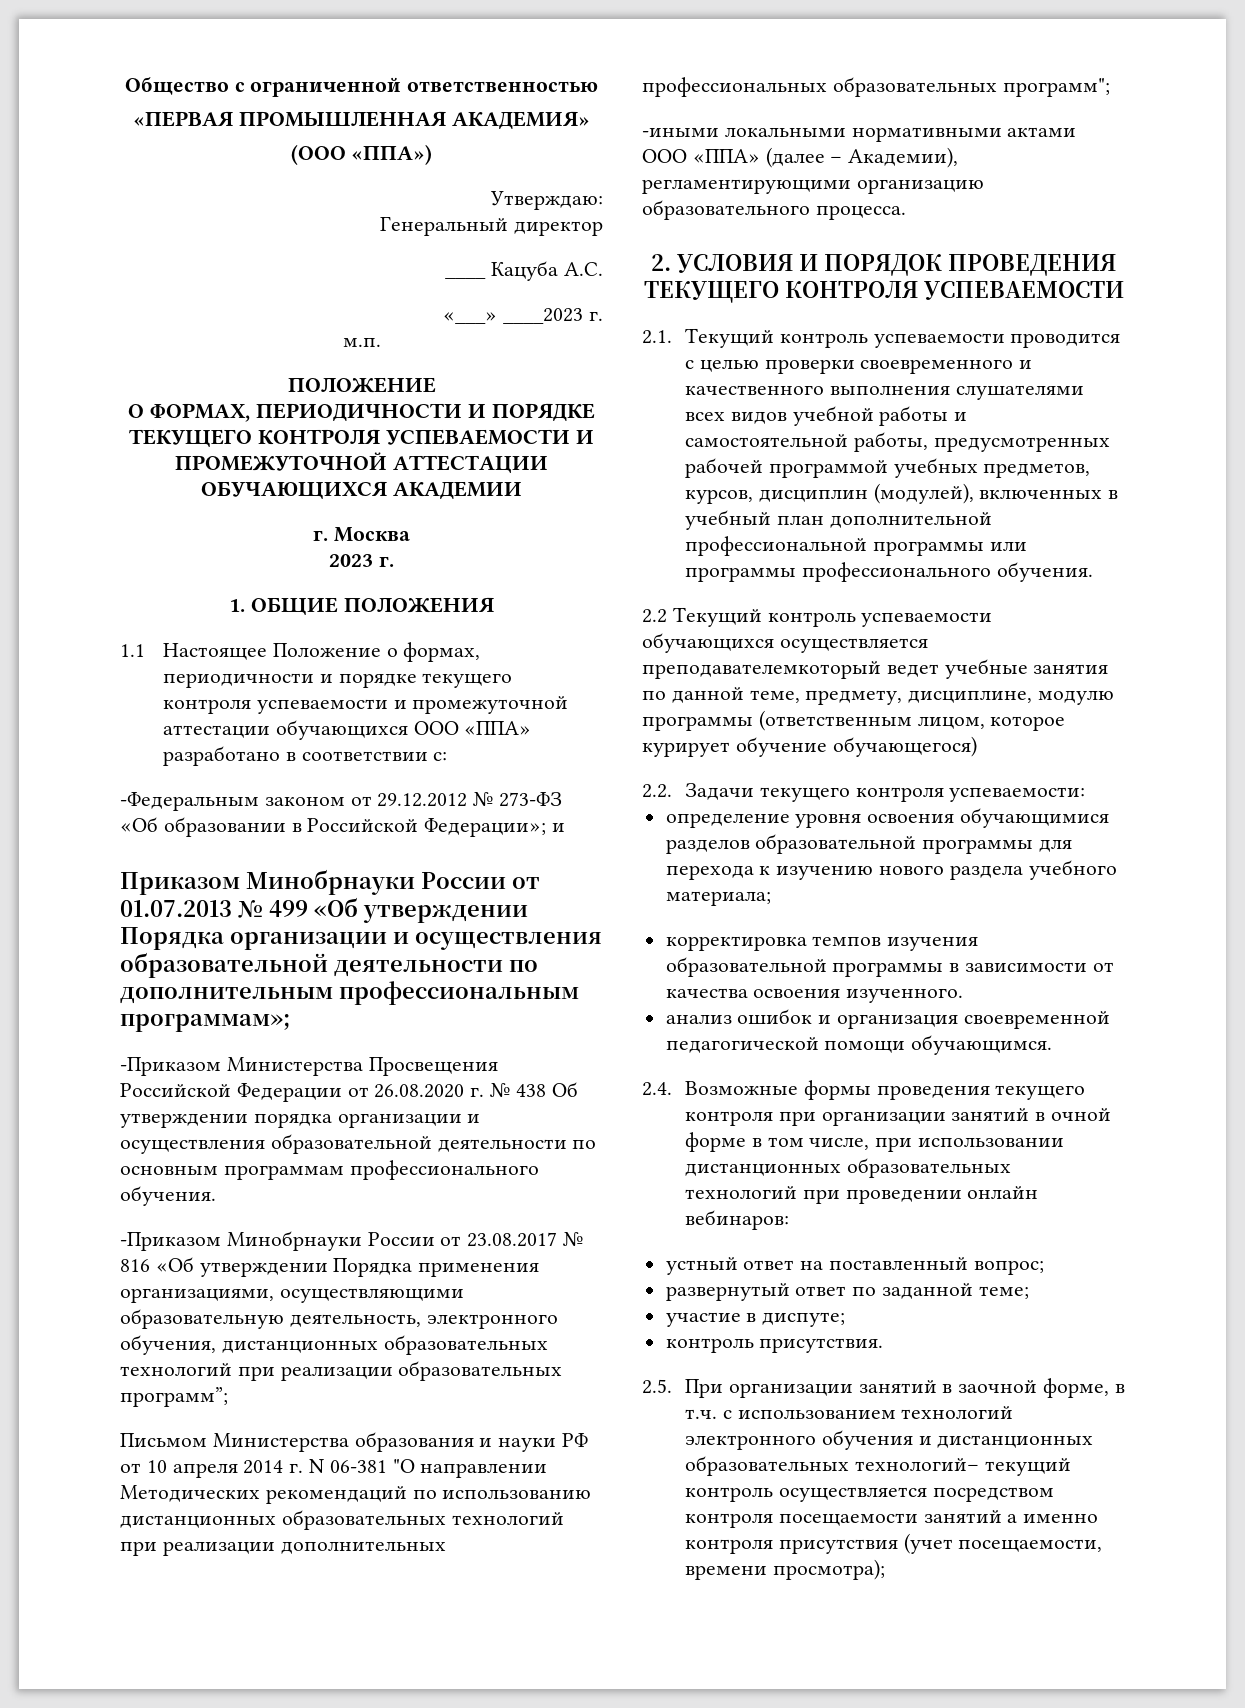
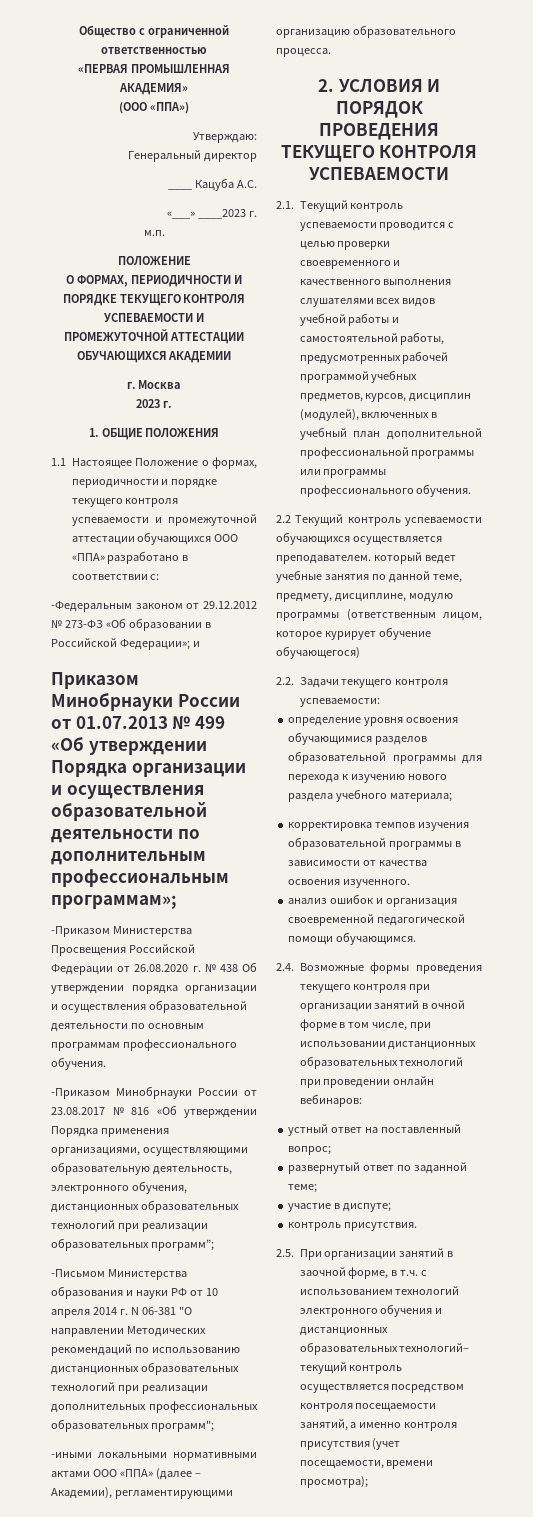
[120,1433,207,1447] Письмом -> [51,1269,105,1277] -Письмом
[642,661,881,679] преподавателемкоторый -> [276,552,422,564] преподавателем. который
[923,1510,1002,1523] занятий -> [299,1419,348,1431] занятий,

